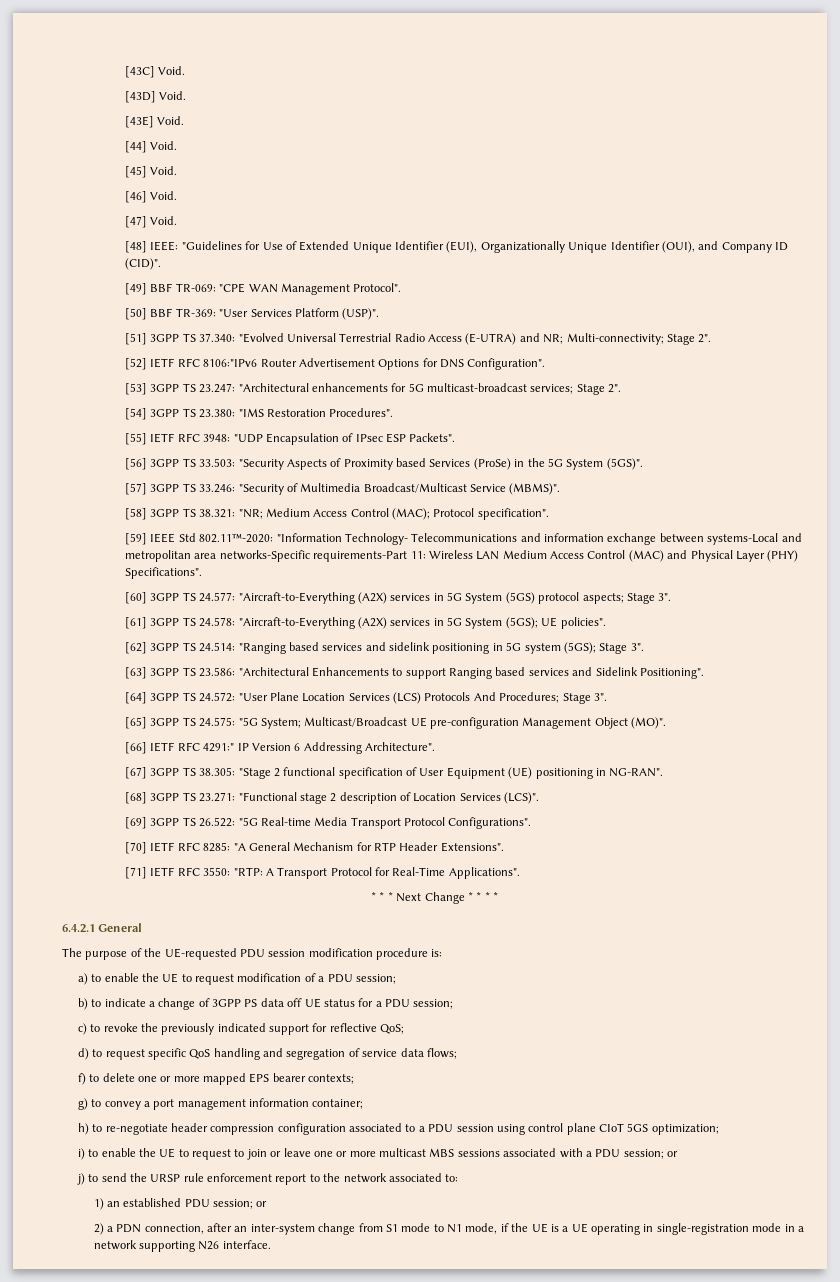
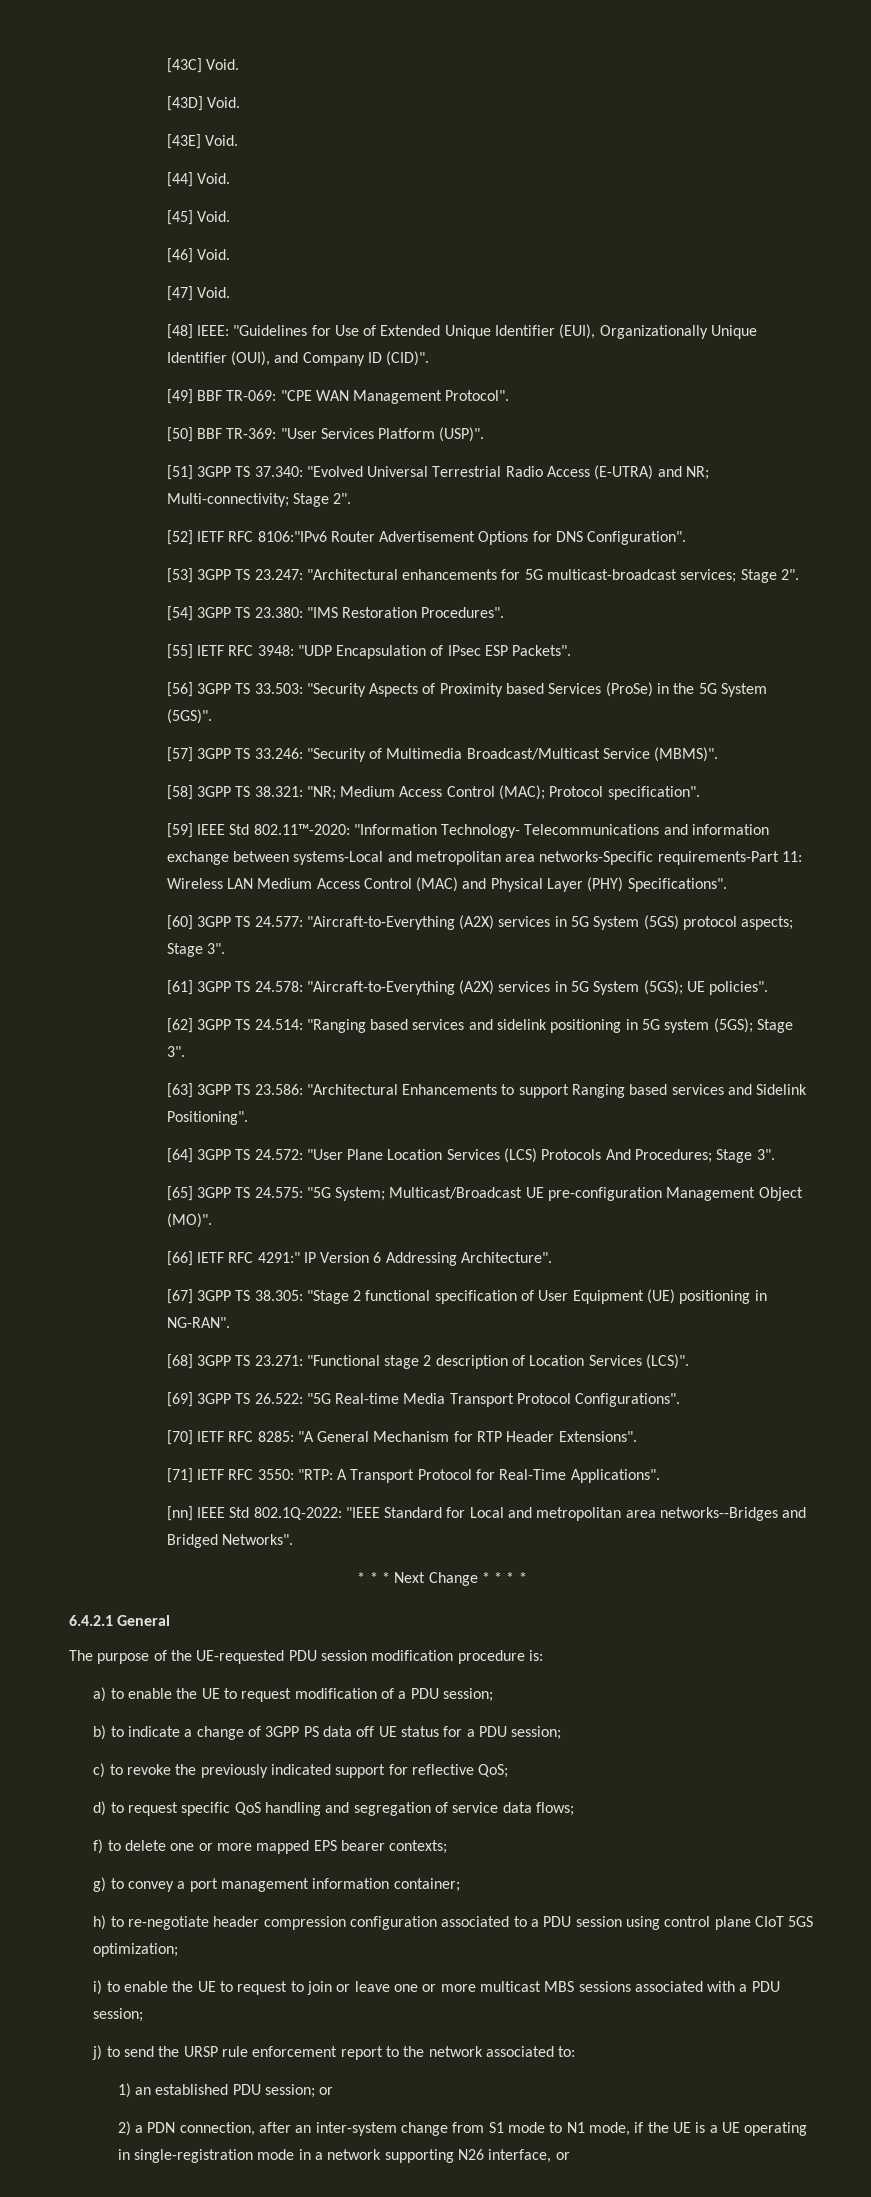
(520, 873) none -> [166,1506,807,1521] [166,1534,293,1548] // [nn] IEEE Std 802.1Q-2022: "IEEE Standard for Local and metropolitan area networks--Bridges and Bridged Networks".
[667,1151,679,1157] or -> (144, 2015) none
[222,1240,271,1249] interface. -> [488,2149,570,2163] interface, or

